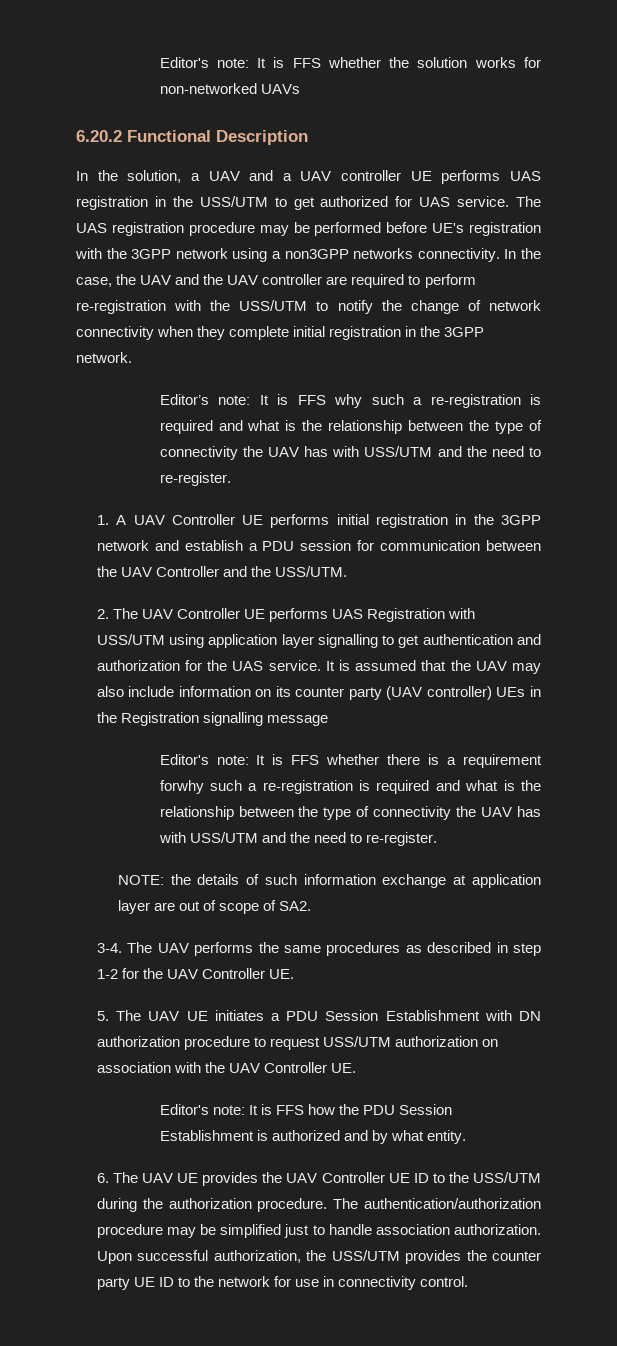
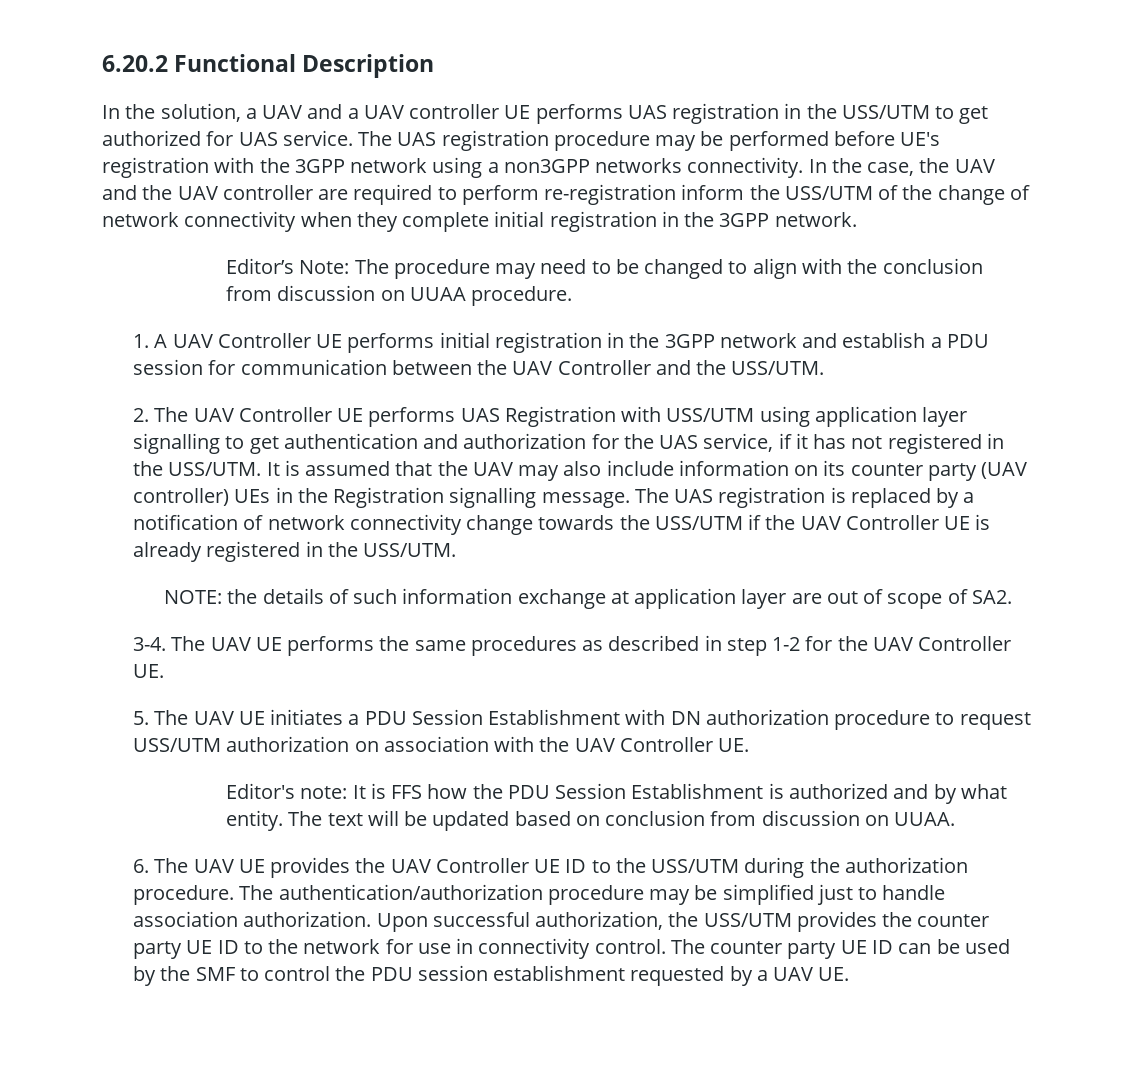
[159,57,541,68] [159,83,300,94] Editor's note: It is FFS whether the solution works for non-networked UAVs // -> (102, 63) none
[174,300,373,314] with the USS/UTM to notify -> [681,184,899,200] inform the USS/UTM of
[218,394,542,408] [159,420,542,434] [159,446,541,460] [159,472,231,486] note: It is FFS why such a re-registration is required and what is the relationship between the type of connectivity the UAV has with USS/UTM and the need to re-register. -> [299,258,983,279] [226,285,573,306] Note: The procedure may need to be changed to align with the conclusion from discussion on UUAA procedure.
[268,660,321,671] service. -> [703,433,1004,454] [133,461,262,476] service, if it has not registered in the USS/UTM.
[267,715,329,726] [159,754,542,768] [159,780,541,794] [159,806,541,820] [158,832,437,846] message // Editor's note: It is FFS whether there is a requirement forwhy such a re-registration is required and what is the relationship between the type of connectivity the UAV has with USS/UTM and the need to re-register. -> [541,487,975,508] [133,514,991,535] [133,541,457,562] message. The UAS registration is replaced by a notification of network connectivity change towards the USS/UTM if the UAV Controller UE is already registered in the USS/UTM.
(189, 948) none -> [255,637,282,651] UE
(466, 1137) none -> [288,810,956,831] The text will be updated based on conclusion from discussion on UUAA.
(469, 1281) none -> [670,939,1010,959] [133,965,850,986] The counter party UE ID can be used by the SMF to control the PDU session establishment requested by a UAV UE.

